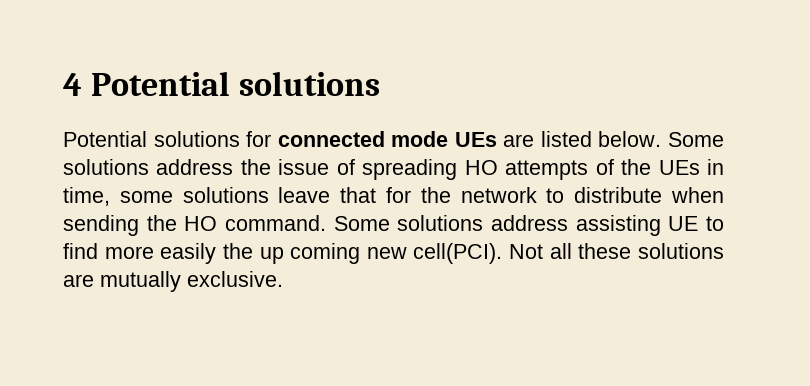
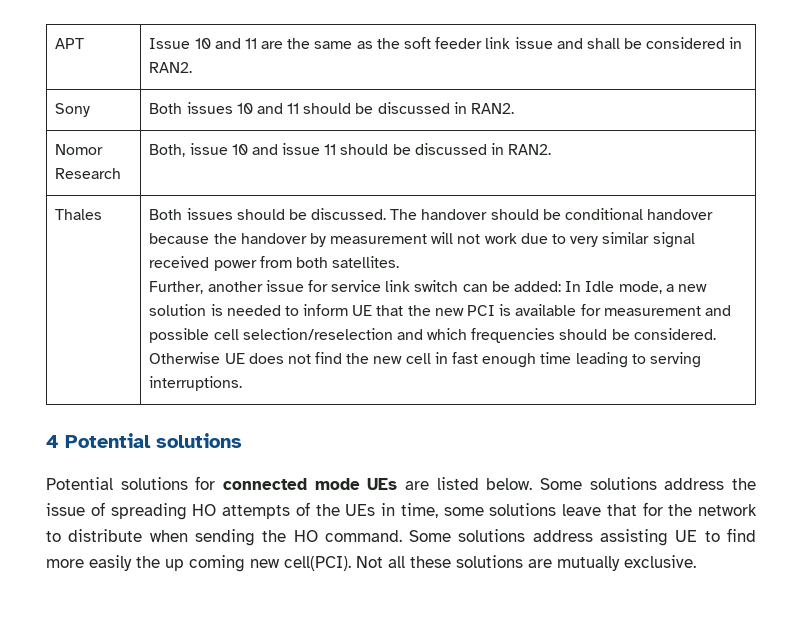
(63, 84) none -> [55,38,85,49] [149,37,743,49] [149,62,193,73] [55,103,91,117] [149,102,514,114] [55,144,104,155] [55,168,122,179] [149,143,552,157] [55,209,103,220] [149,208,714,220] [149,232,695,248] [149,256,400,271] [149,280,707,294] [149,304,731,316] [149,328,716,343] [149,352,701,368] [149,376,243,391] APT | Issue 10 and 11 are the same as the soft feeder link issue and shall be considered in RAN2. // Sony | Both issues 10 and 11 should be discussed in RAN2. // Nomor Research | Both, issue 10 and issue 11 should be discussed in RAN2. // Thales | Both issues should be discussed. The handover should be conditional handover because the handover by measurement will not work due to very similar signal received power from both satellites. // Further, another issue for service link switch can be added: In Idle mode, a new solution is needed to inform UE that the new PCI is available for measurement and possible cell selection/reselection and which frequencies should be considered. Otherwise UE does not find the new cell in fast enough time leading to serving interruptions. //

